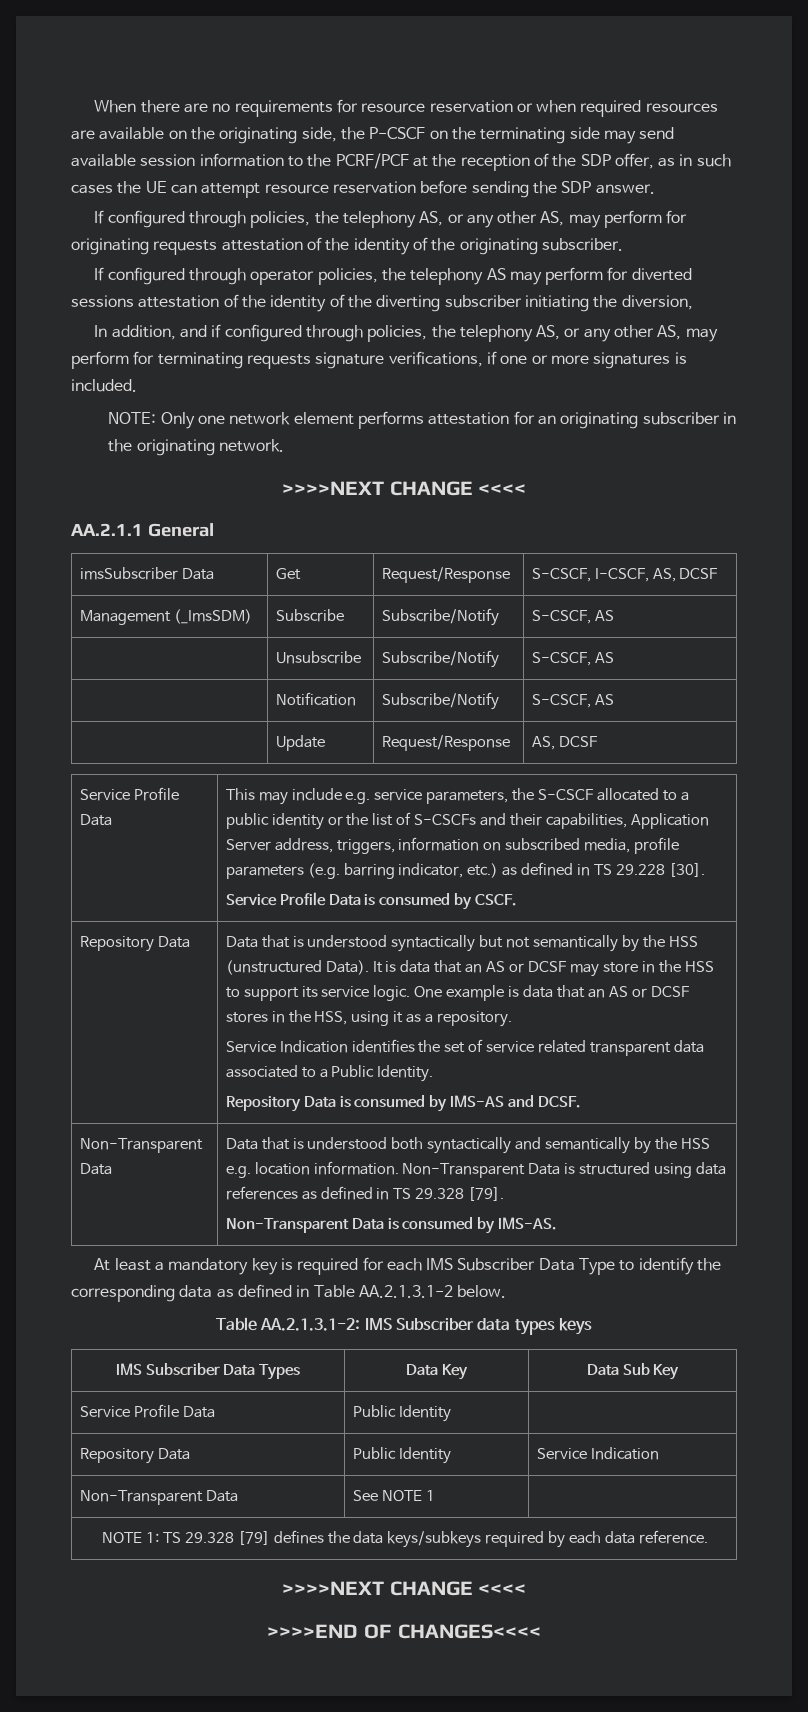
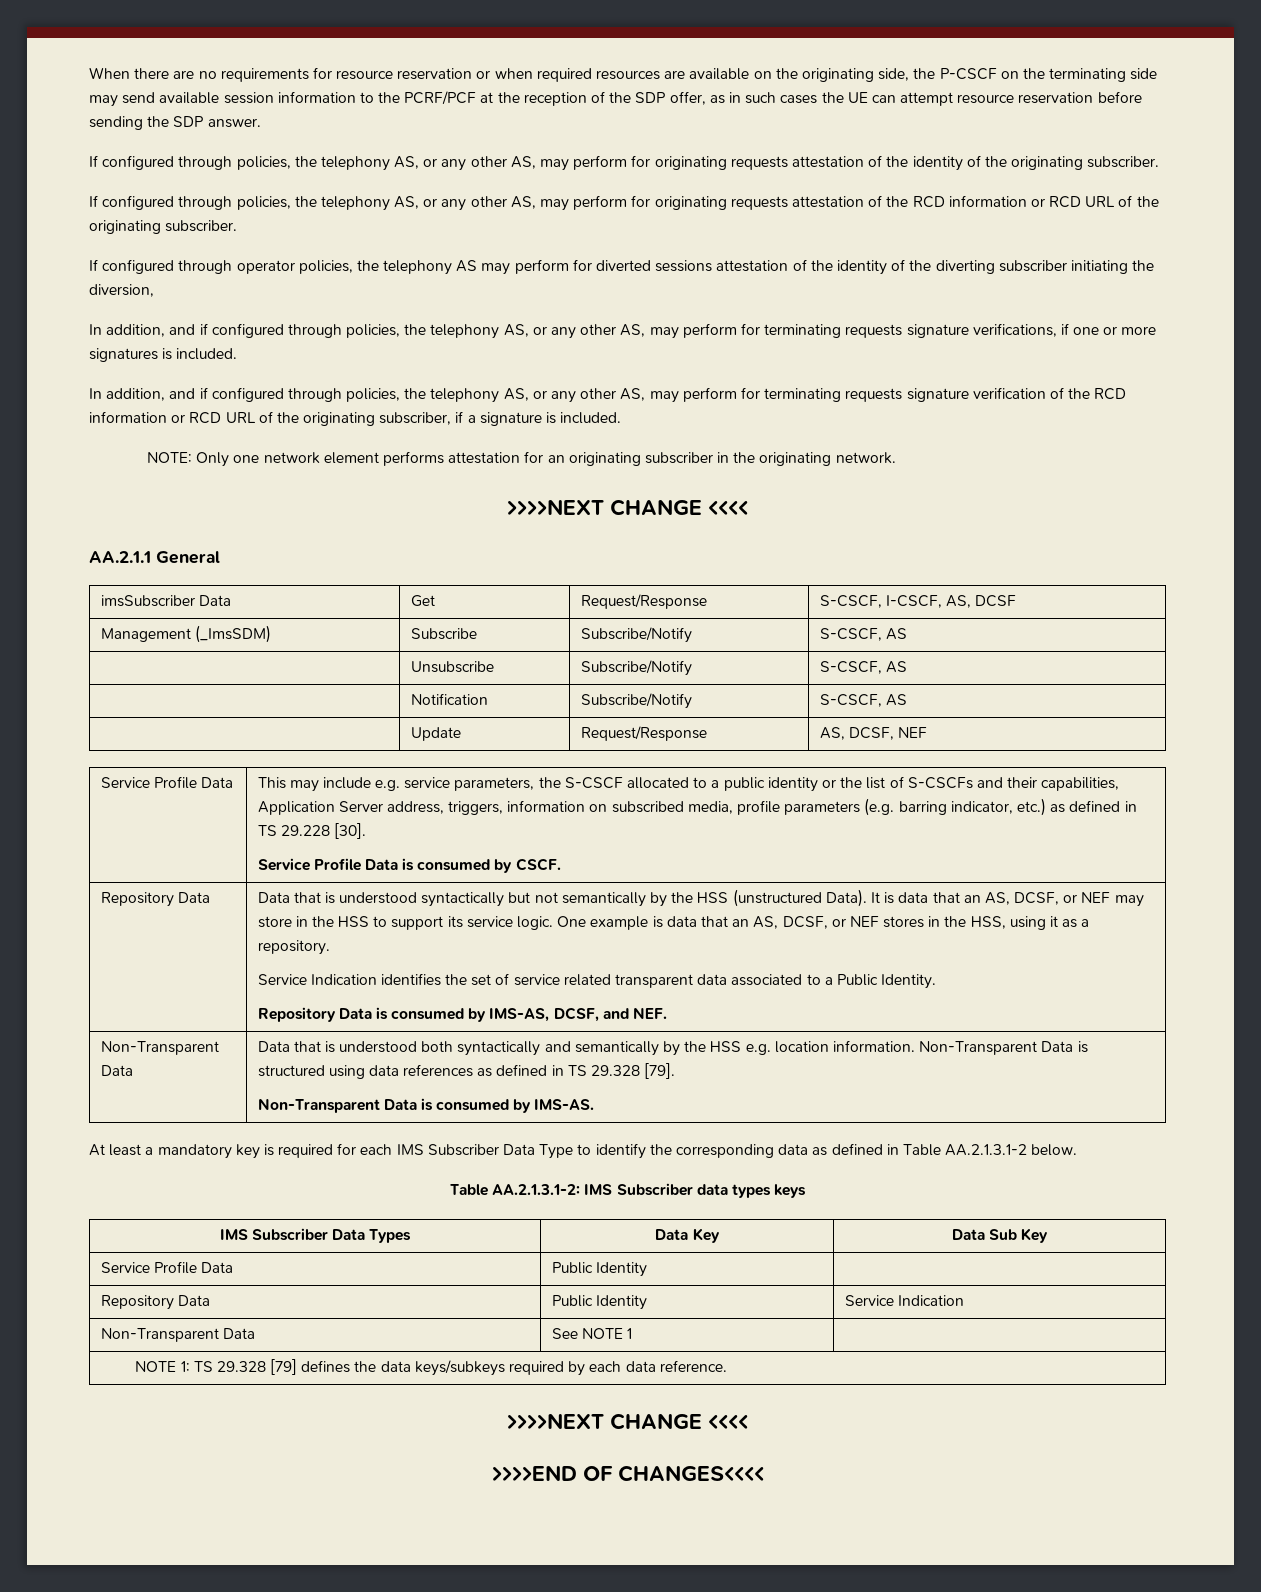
(623, 244) none -> [89,195,1159,211] [89,220,238,234] // If configured through policies, the telephony AS, or any other AS, may perform for originating requests attestation of the RCD information or RCD URL of the originating subscriber.
(137, 385) none -> [89,387,1127,403] [89,411,622,426] // In addition, and if configured through policies, the telephony AS, or any other AS, may perform for terminating requests signature verification of the RCD information or RCD URL of the originating subscriber, if a signature is included.
[558,736,597,747] DCSF -> [848,727,927,740] DCSF, NEF
[486,961,566,973] AS or DCSF -> [984,892,1111,905] AS, DCSF, or NEF
[608,986,689,998] AS or DCSF -> [753,916,879,929] AS, DCSF, or NEF
[450,1095,581,1108] IMS-AS and DCSF. -> [489,1007,668,1022] IMS-AS, DCSF, and NEF.

